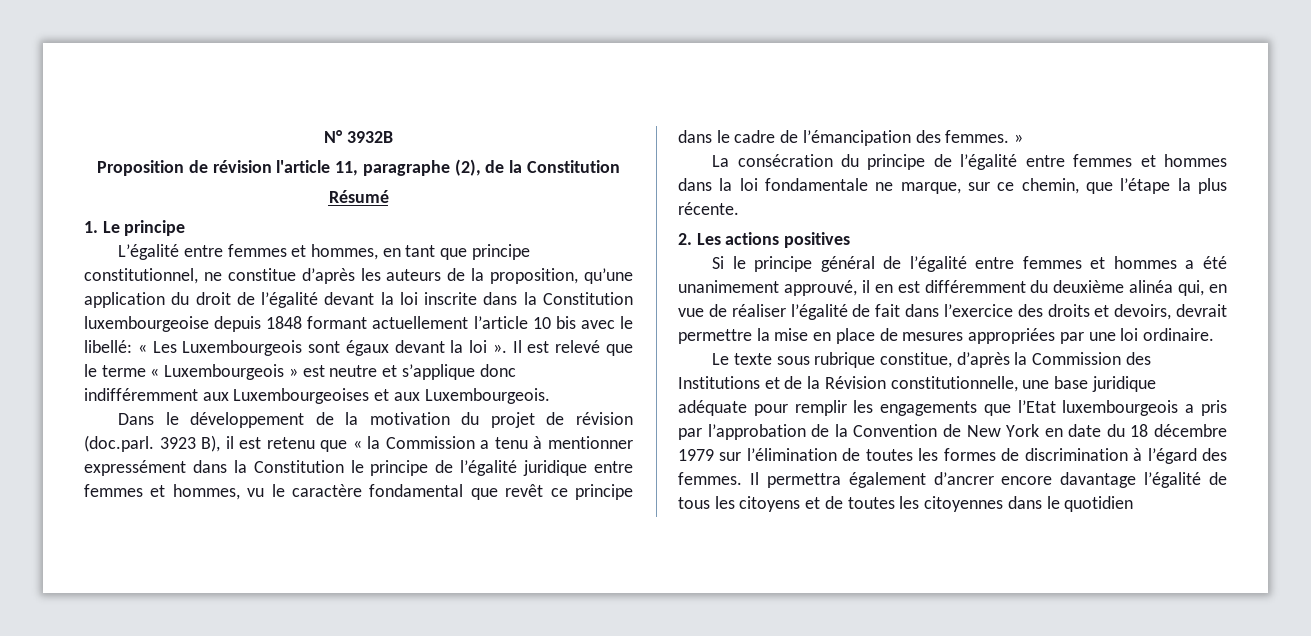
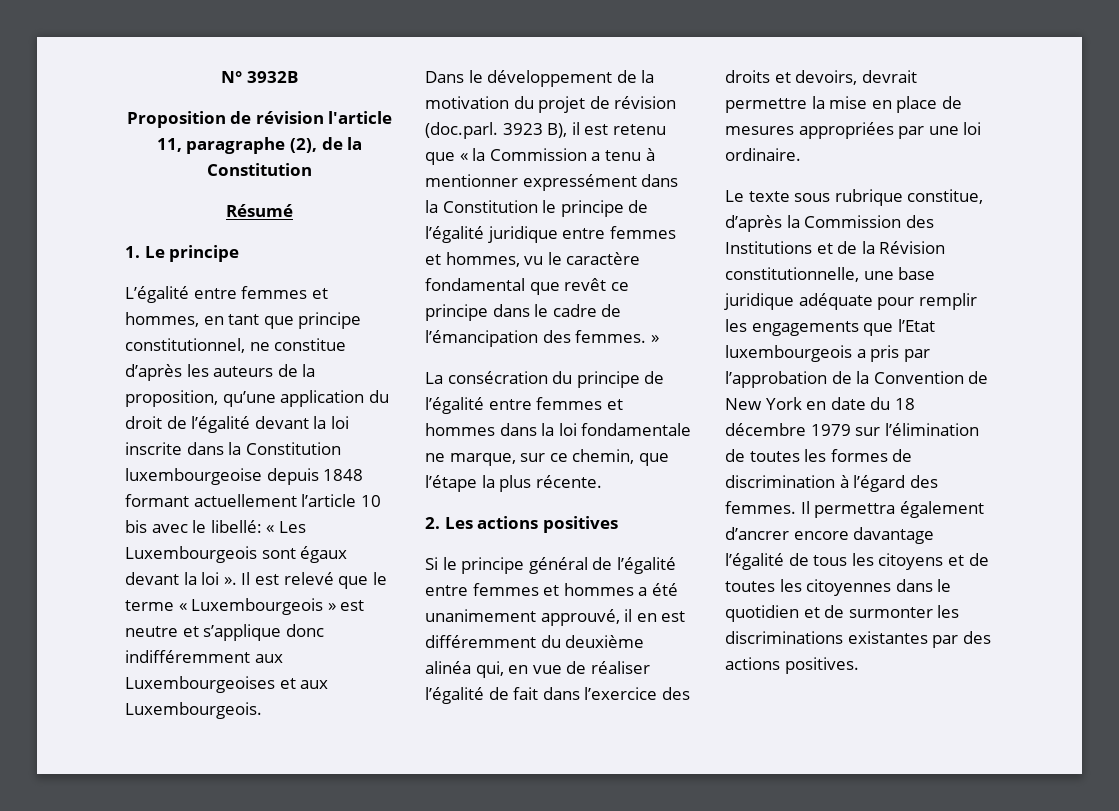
(1134, 504) none -> [803,605,960,618] [725,631,991,648] [725,657,859,674] et de surmonter les discriminations existantes par des actions positives.

